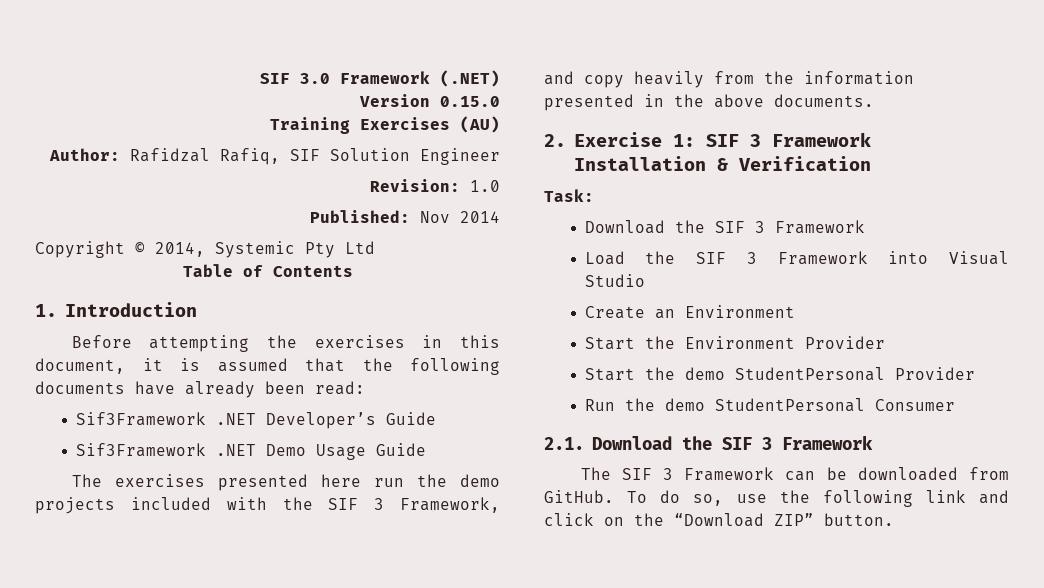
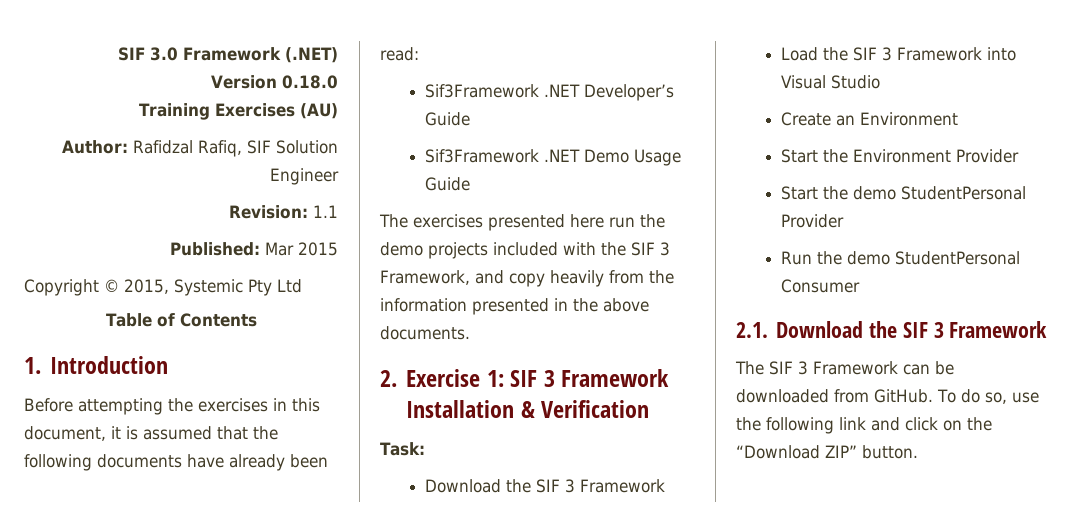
[440,96,500,107] 0.15.0 -> [282,75,338,89] 0.18.0
[470,180,500,192] 1.0 -> [313,205,338,218] 1.1
[420,211,500,223] Nov 2014 -> [265,242,338,256] Mar 2015
[155,242,205,257] 2014, -> [124,279,169,294] 2015,

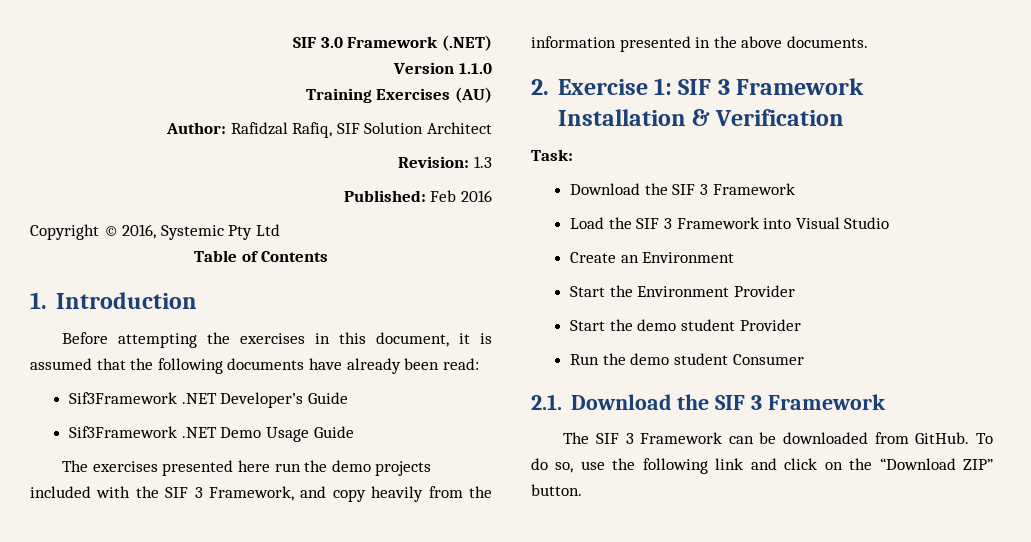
[282,75,338,89] 0.18.0 -> [458,63,492,74] 1.1.0
[270,168,339,185] Engineer -> [426,122,492,134] Architect
[313,205,338,218] 1.1 -> [473,156,492,168] 1.3
[265,242,338,256] Mar 2015 -> [430,190,492,202] Feb 2016
[124,279,169,294] 2015, -> [122,224,157,239] 2016,
[900,186,1026,200] StudentPersonal -> [680,319,735,331] student
[894,251,1020,265] StudentPersonal -> [673,353,728,365] student

